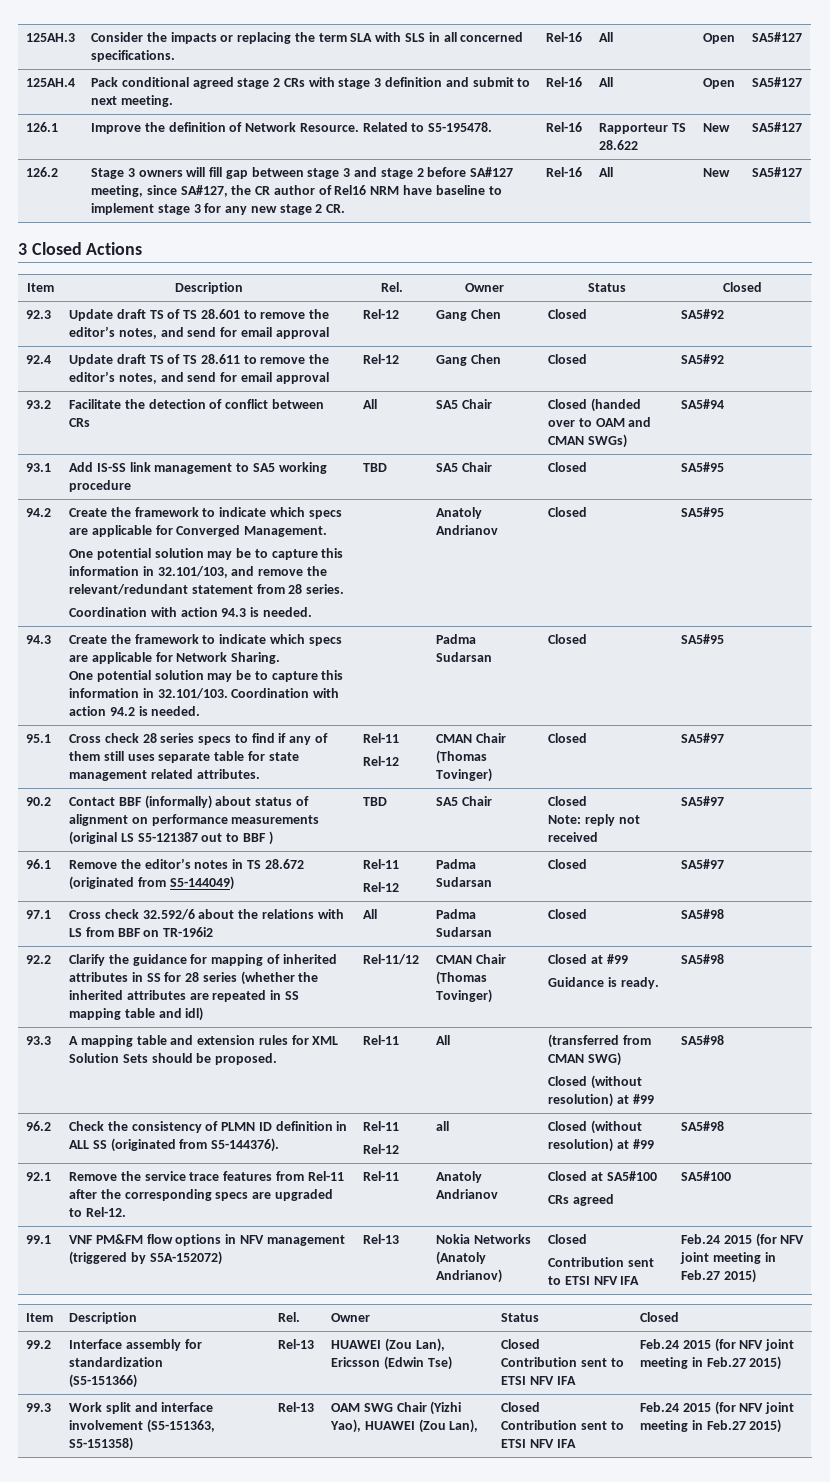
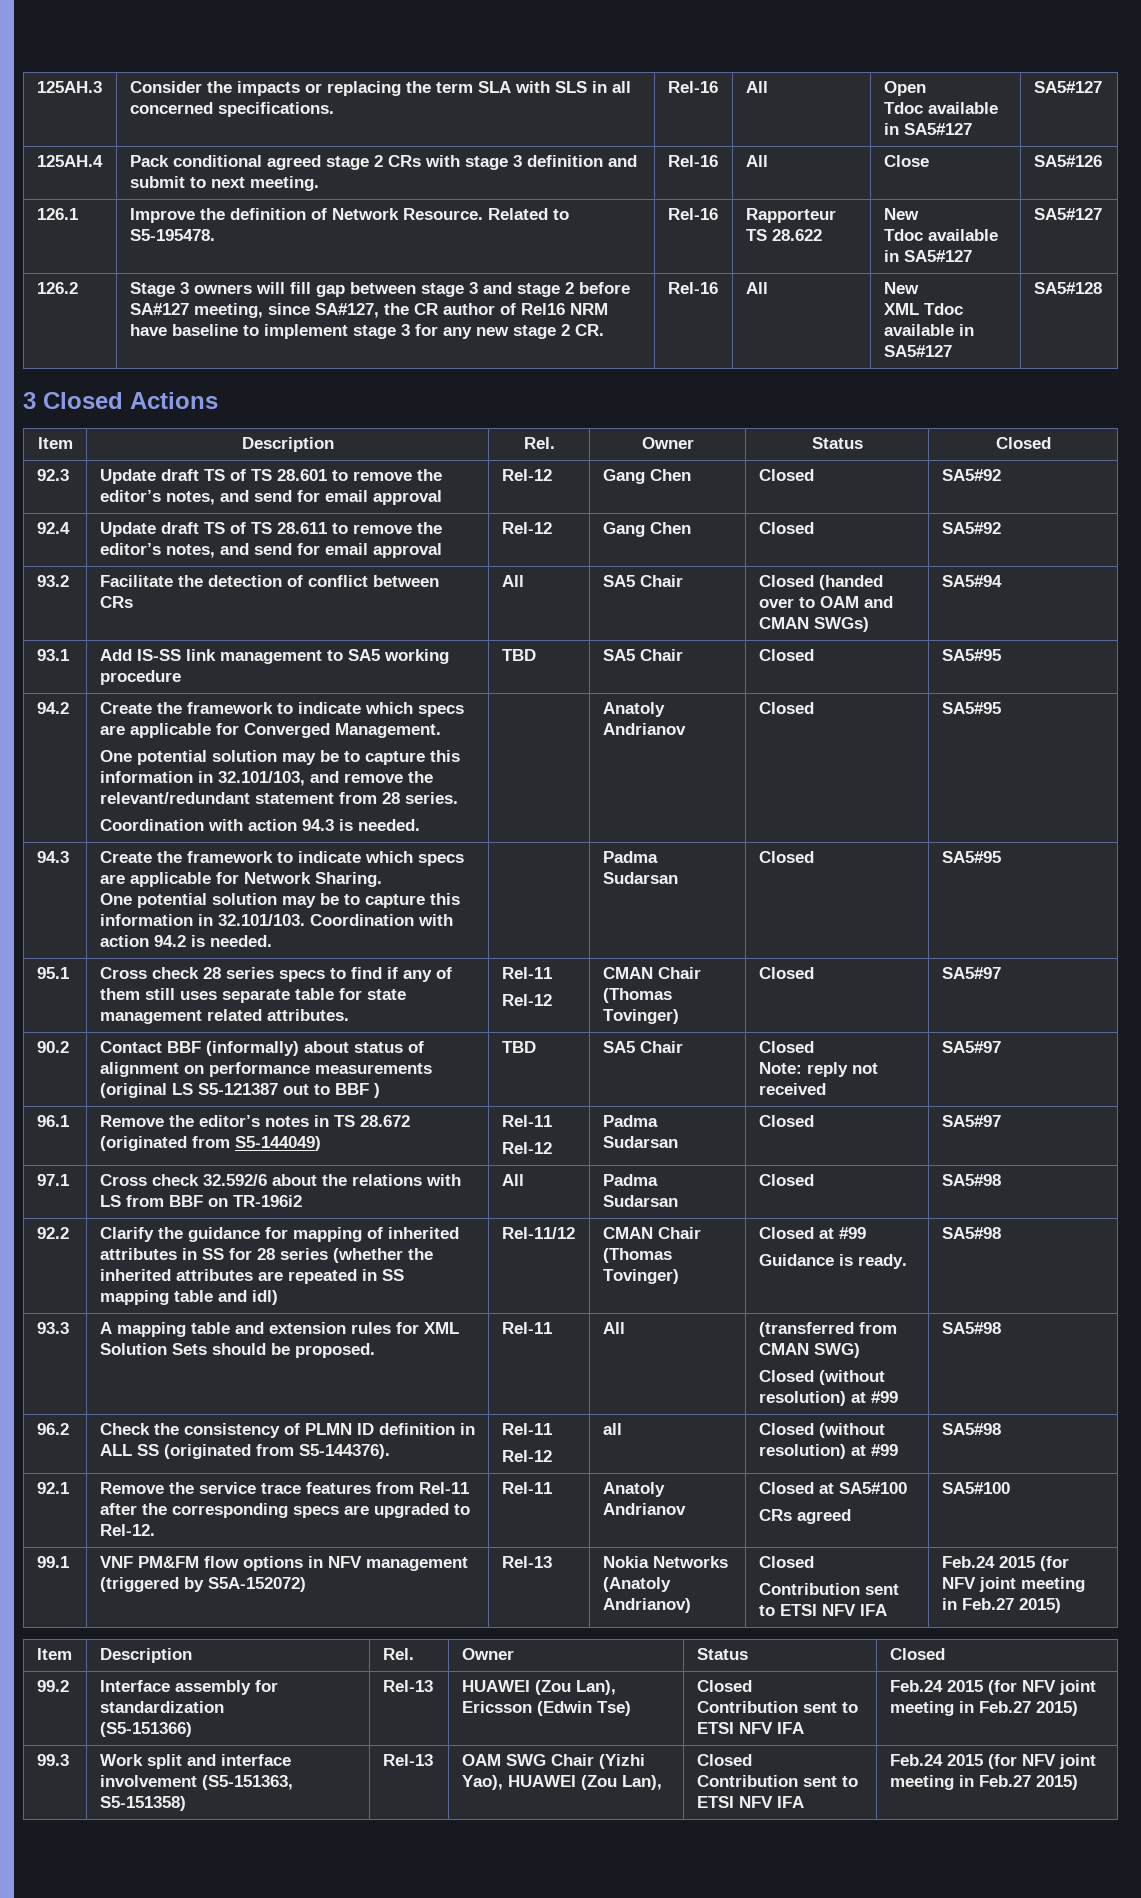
(735, 38) none -> [883,102,998,114] [883,123,972,135] // Tdoc available in SA5#127
[702,78,735,89] [751,77,802,87] Open | SA5#127 -> [883,155,929,167] [1033,155,1102,167] Close | SA5#126
(730, 127) none -> [883,229,998,241] [883,250,972,262] // Tdoc available in SA5#127
[751,167,802,177] | SA5#127 -> [883,303,963,315] [883,324,974,336] [883,345,952,357] [1033,282,1102,294] // XML Tdoc available in SA5#127 | SA5#128

